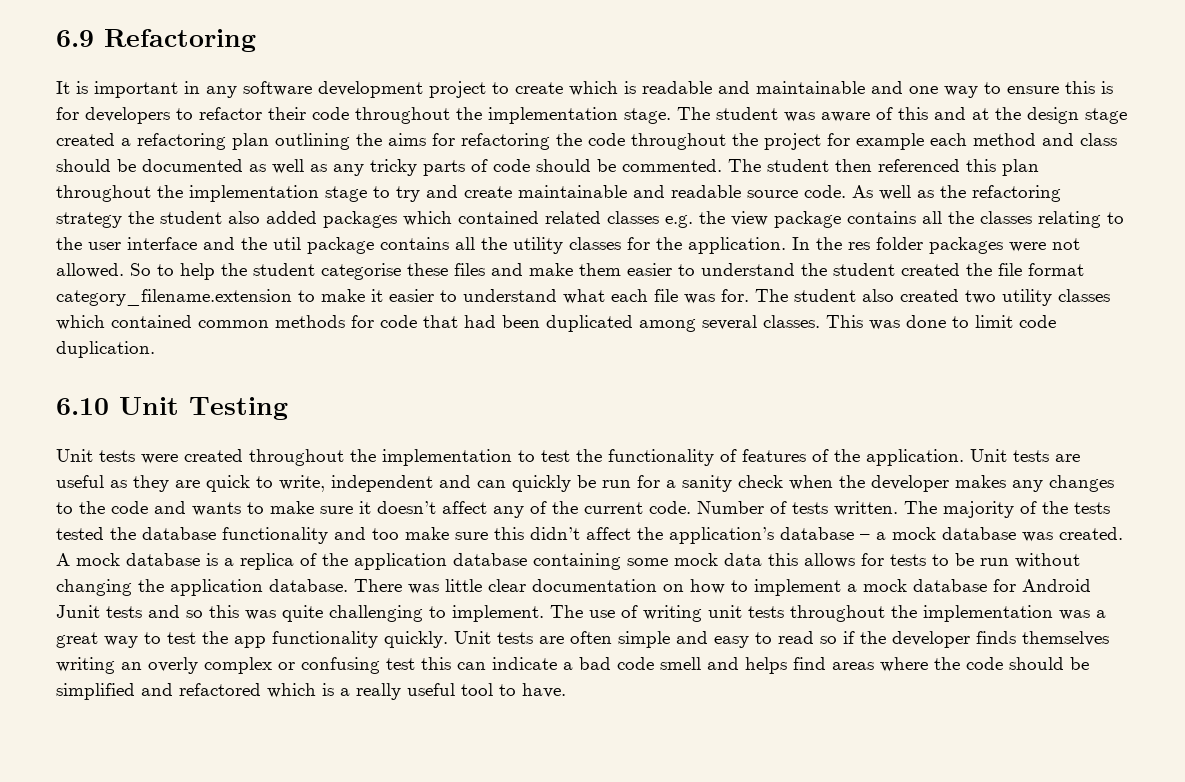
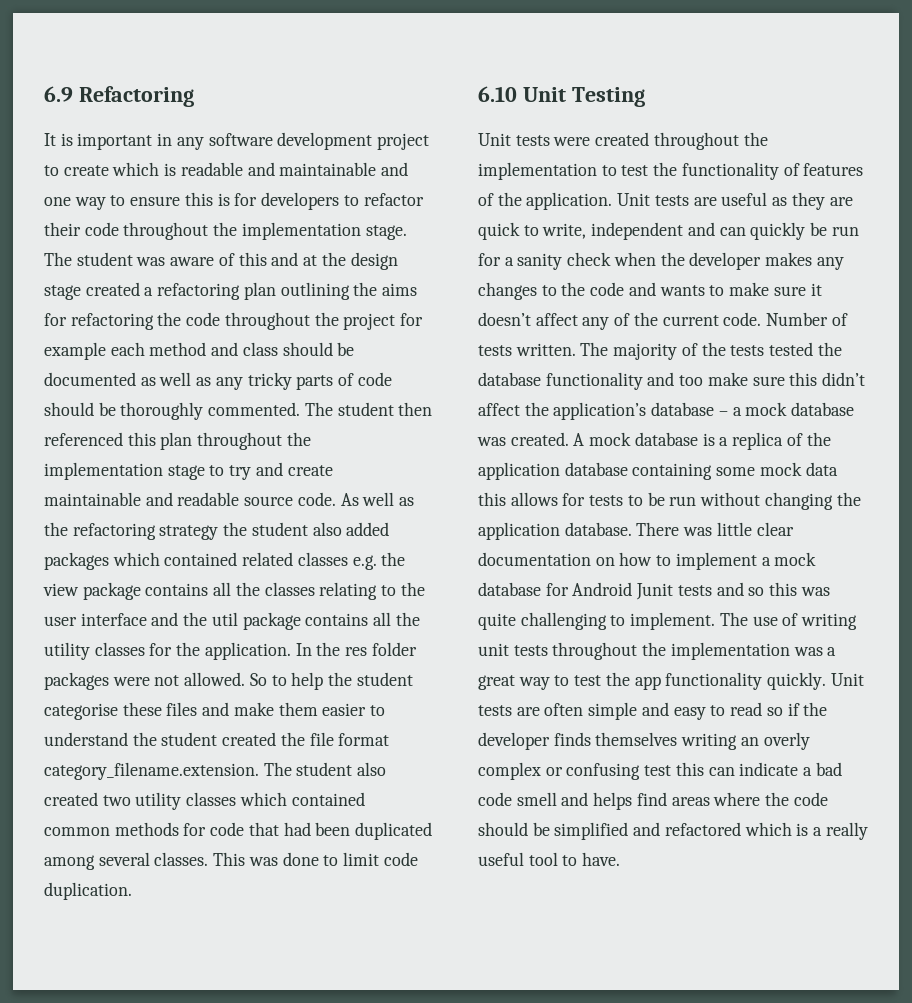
(616, 165) none -> [120,402,204,420] thoroughly
[56,289,749,306] category_filename.extension to make it easier to understand what each file was for. -> [44,762,259,780] category_filename.extension.

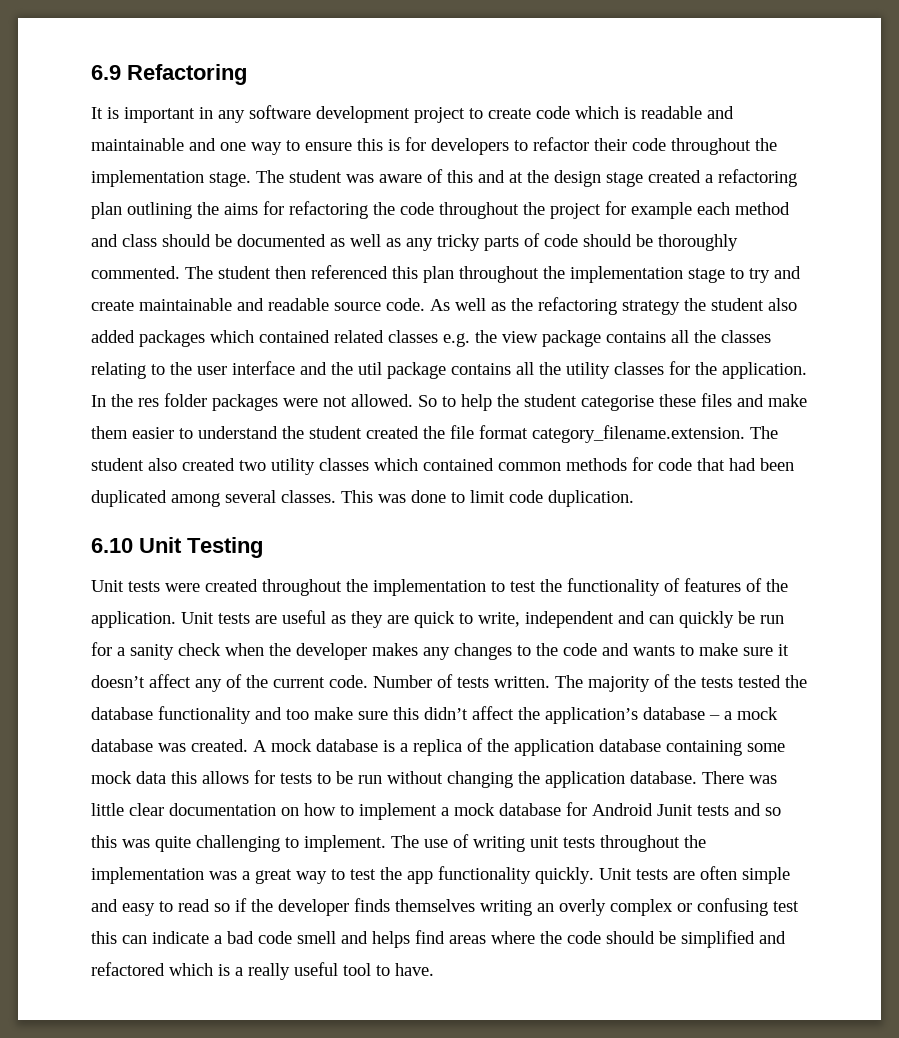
(109, 170) none -> [536,106,570,119] code

